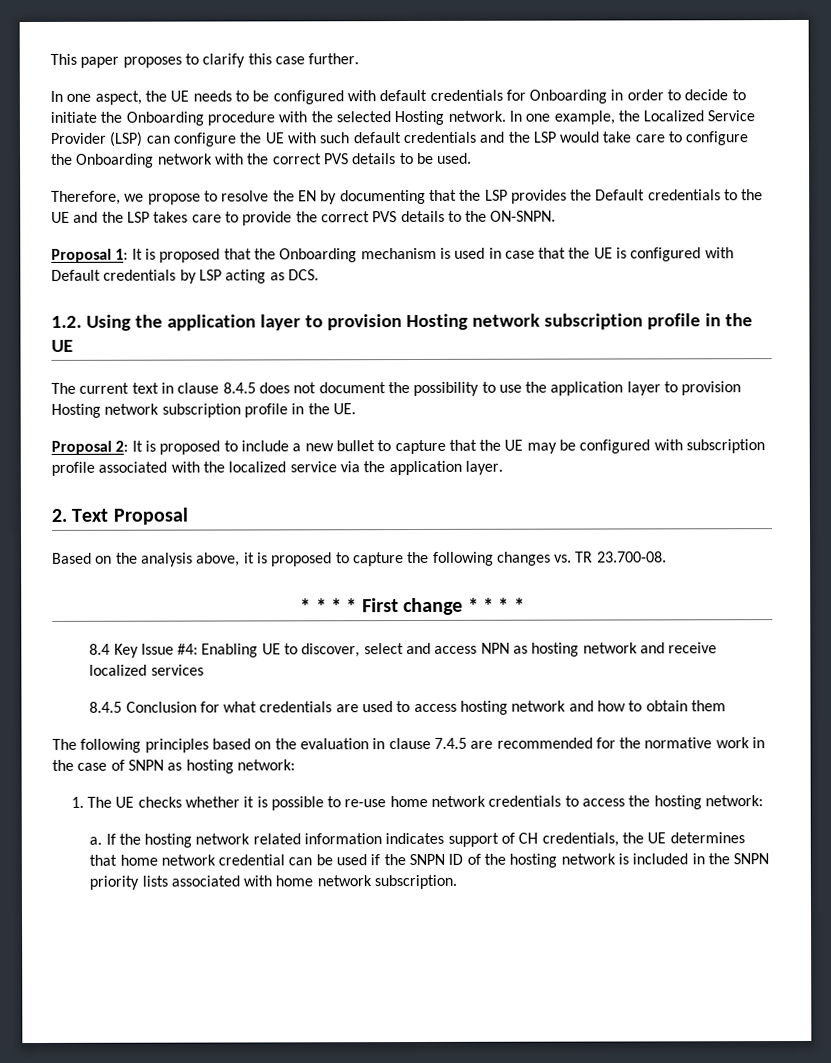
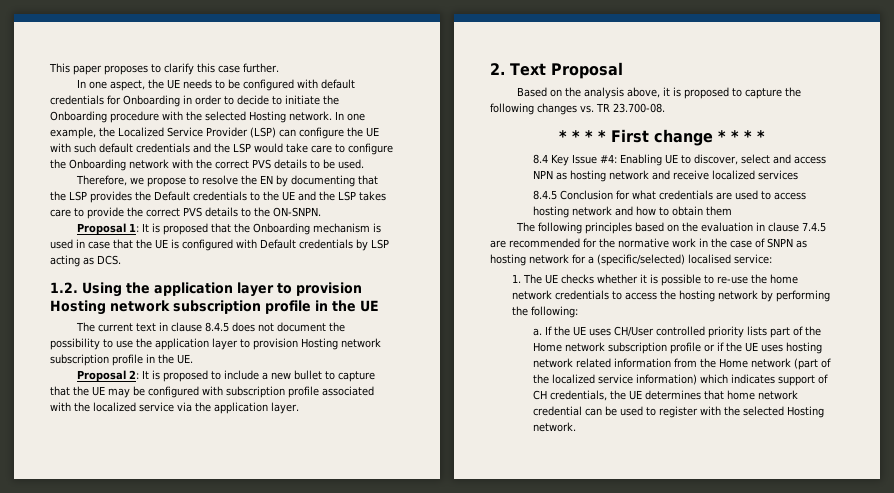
[236,759,295,771] network: -> [529,254,772,266] network for a (specific/selected) localised service:
(387, 803) none -> [750,274,767,284] the
[705,795,764,807] [89,833,383,848] network: // a. If the hosting network related information -> [717,290,830,302] [511,306,578,318] [533,326,822,338] [533,342,823,354] [533,358,832,370] [533,374,729,385] network by performing the following: // a. If the UE uses CH/User controlled priority lists part of the Home network subscription profile or if the UE uses hosting network related information from the Home network (part of the localized service information) which
[370,853,770,868] [89,874,458,890] if the SNPN ID of the hosting network is included in the SNPN priority lists associated with home network subscription. -> [646,406,825,418] [533,422,577,432] to register with the selected Hosting network.

